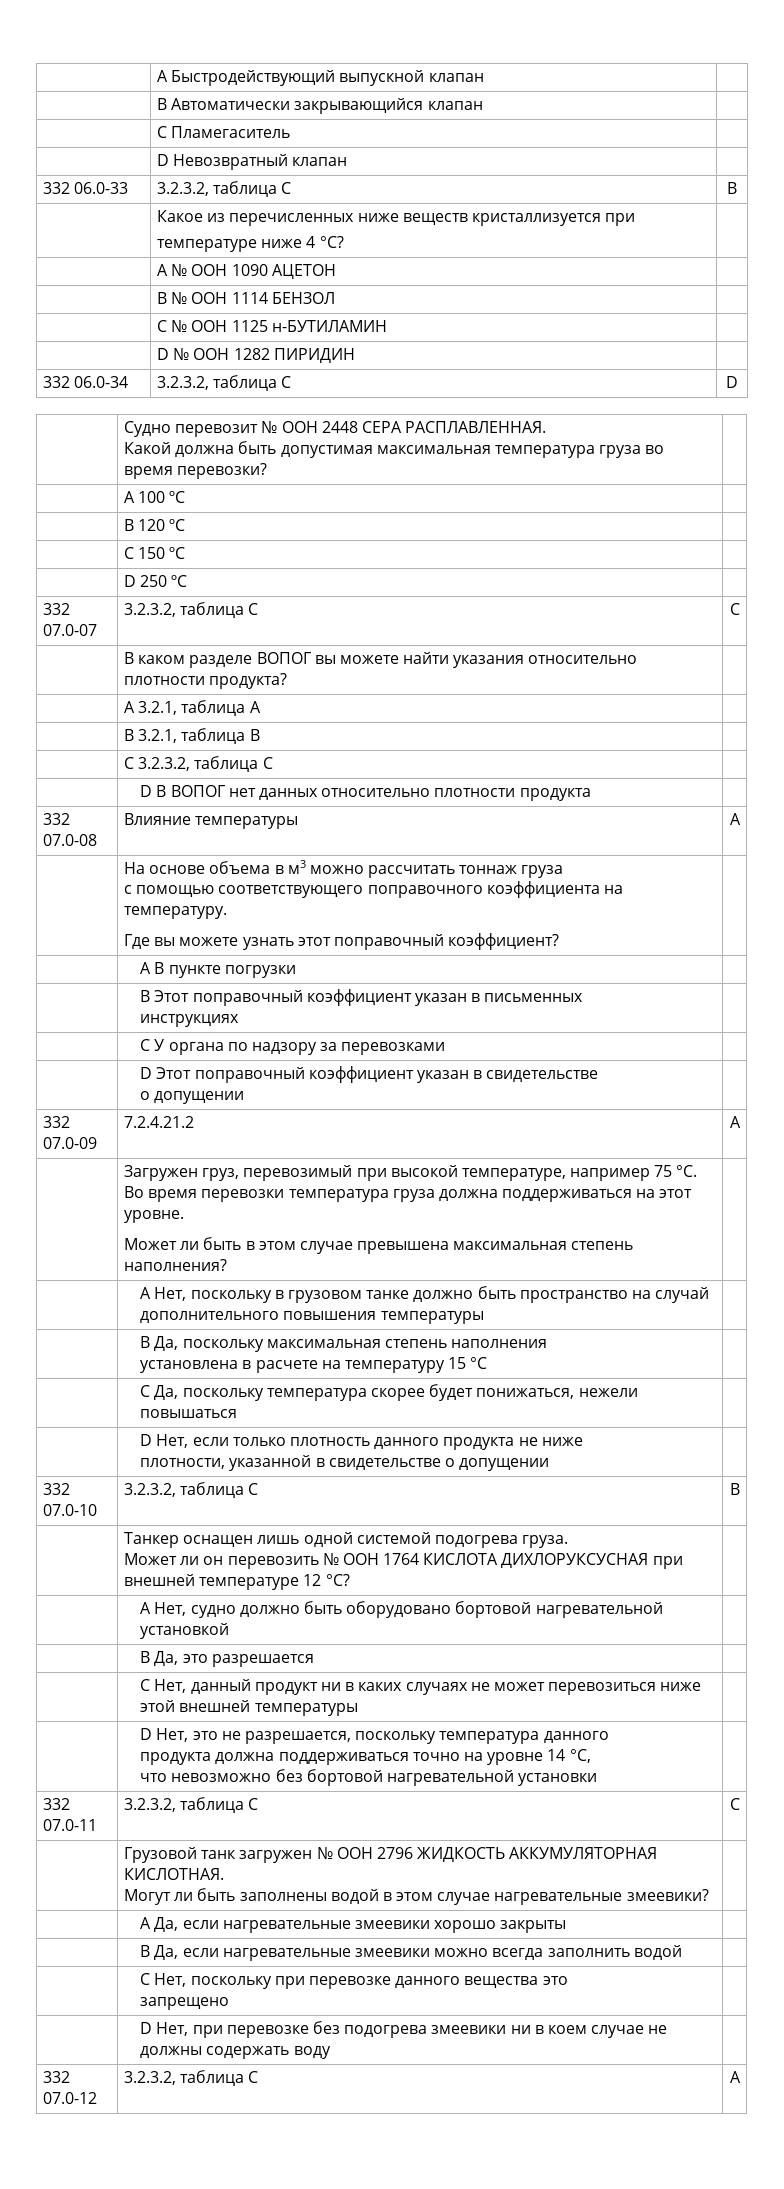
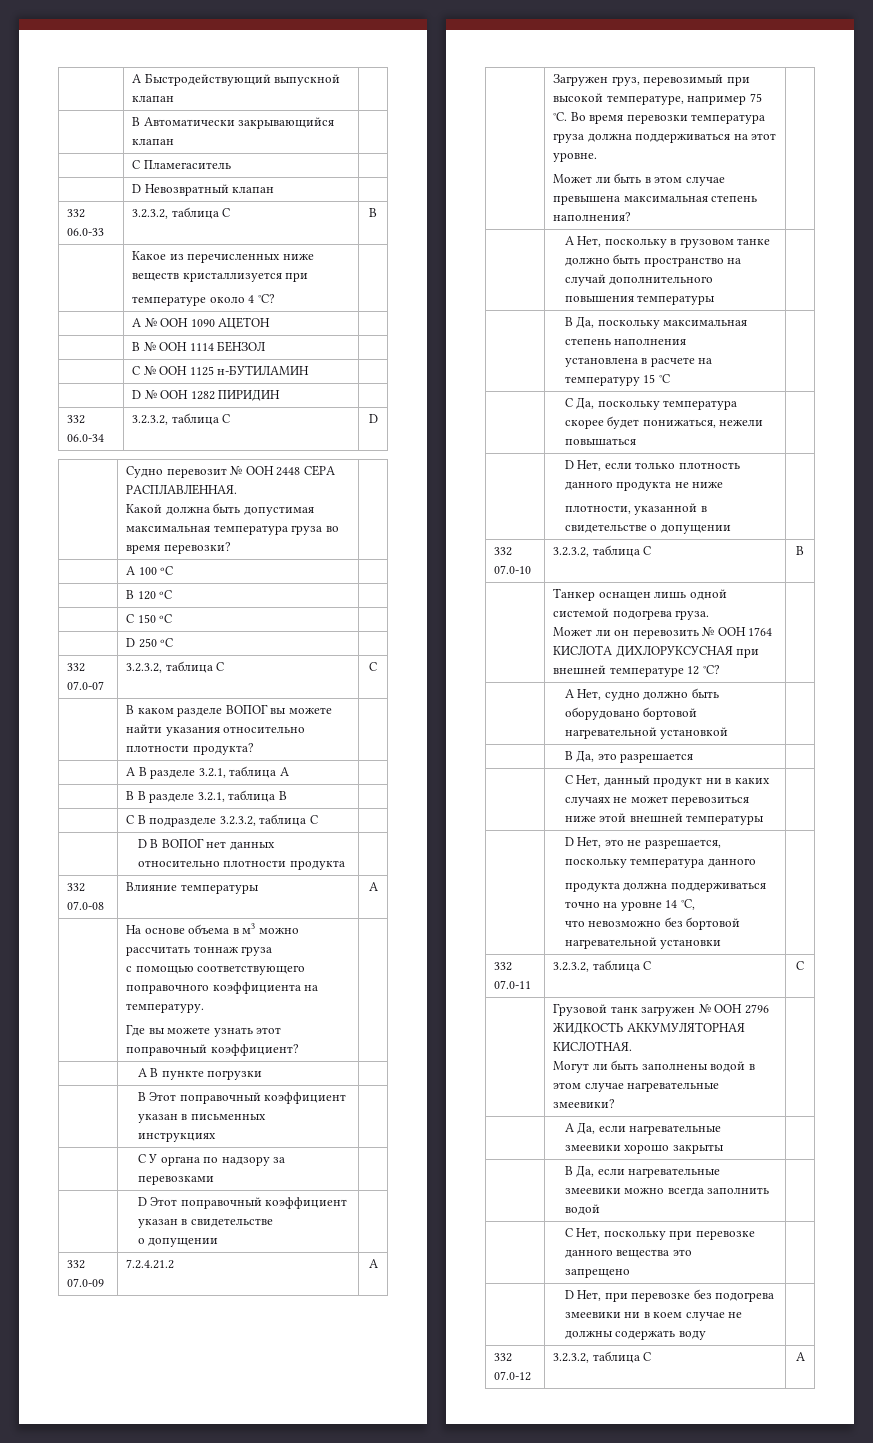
[261,239,303,248] ниже -> [209,297,245,303] около
(135, 707) none -> [138,767,196,779] В разделе
(134, 735) none -> [137,791,195,803] В разделе
(134, 763) none -> [137,815,217,827] В подразделе

